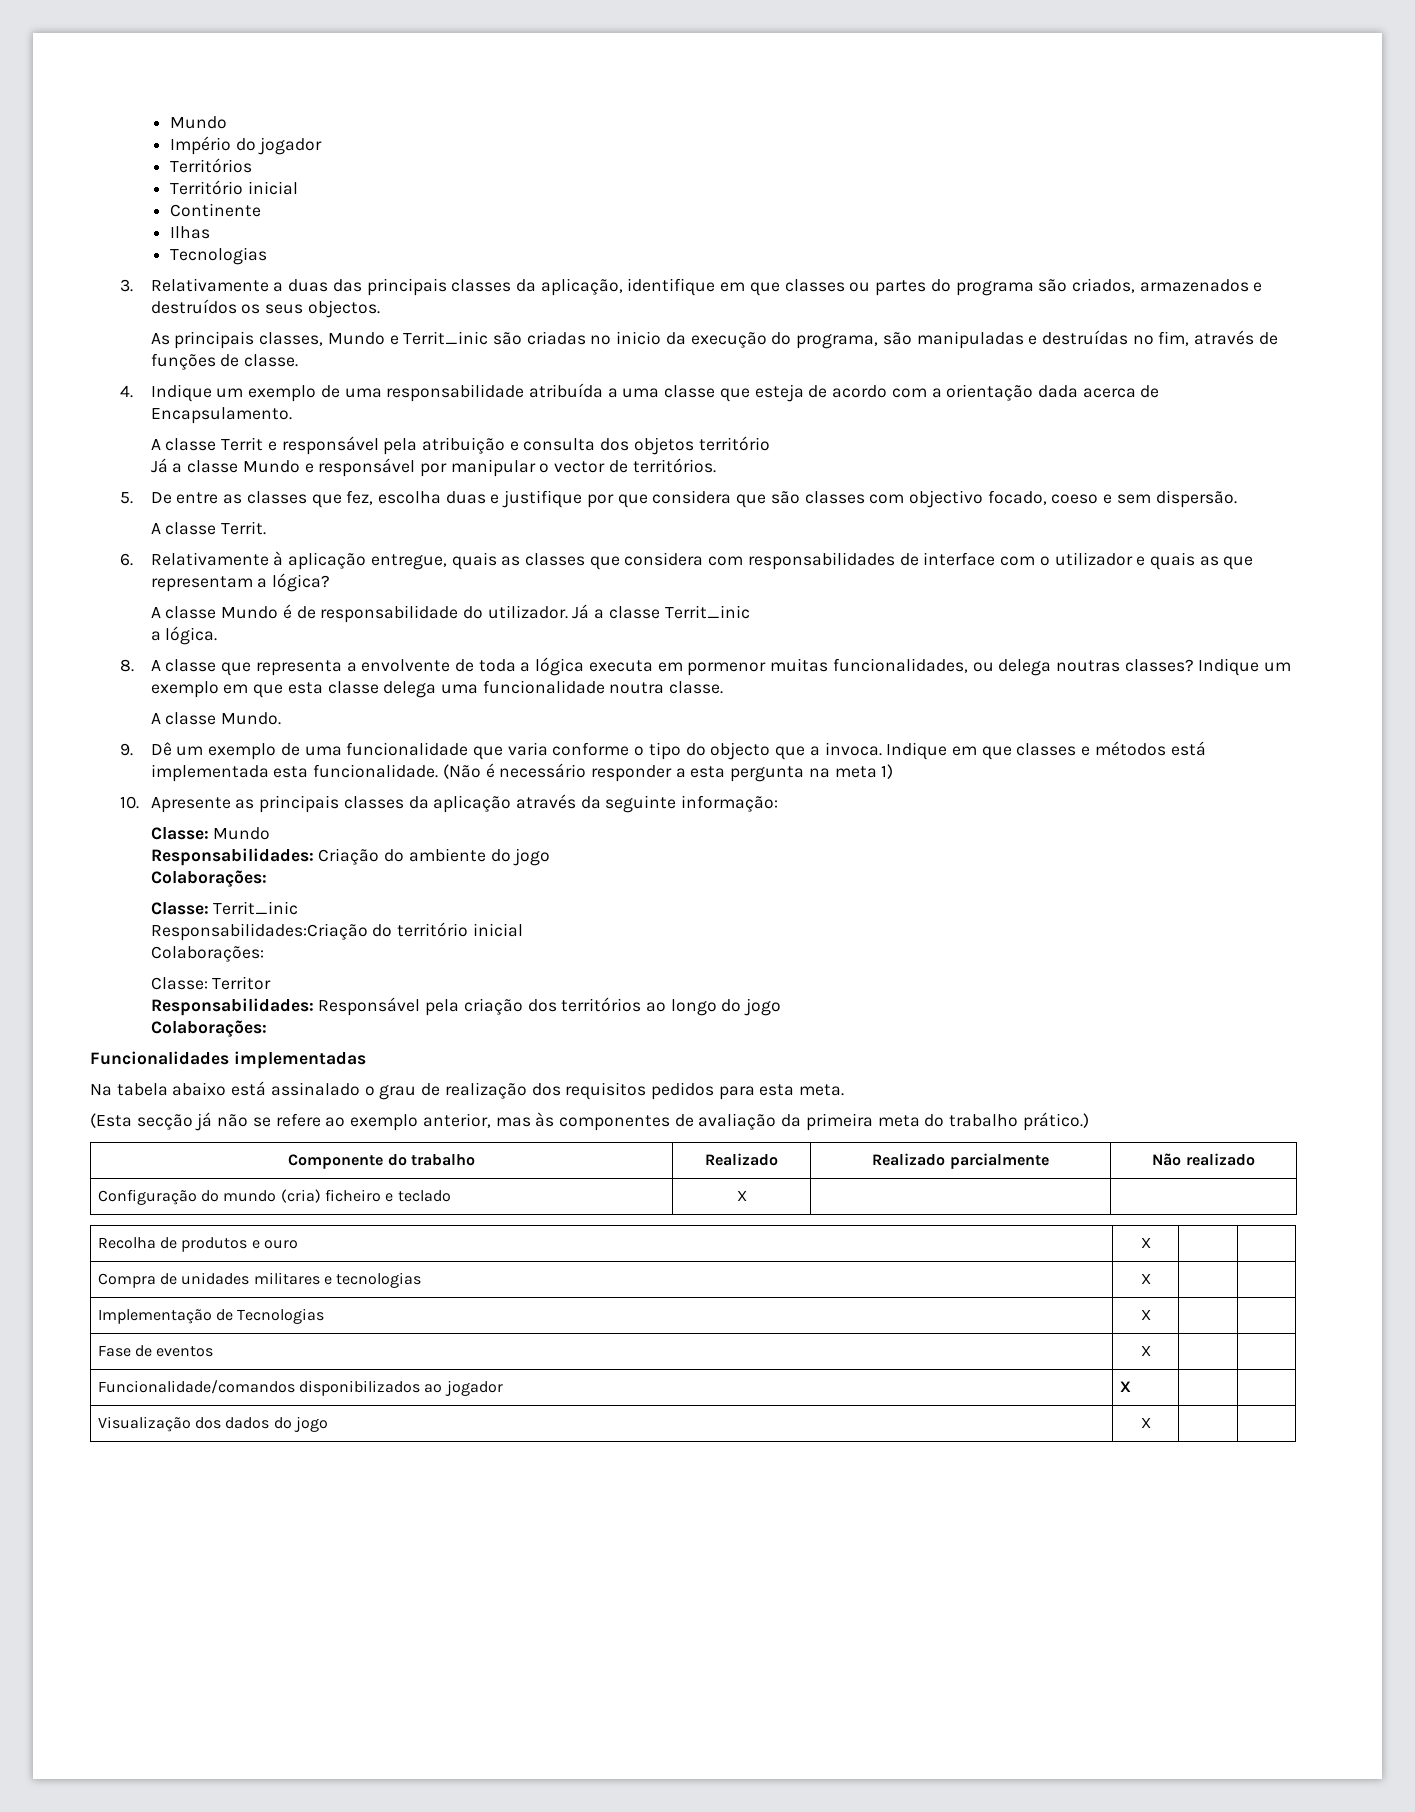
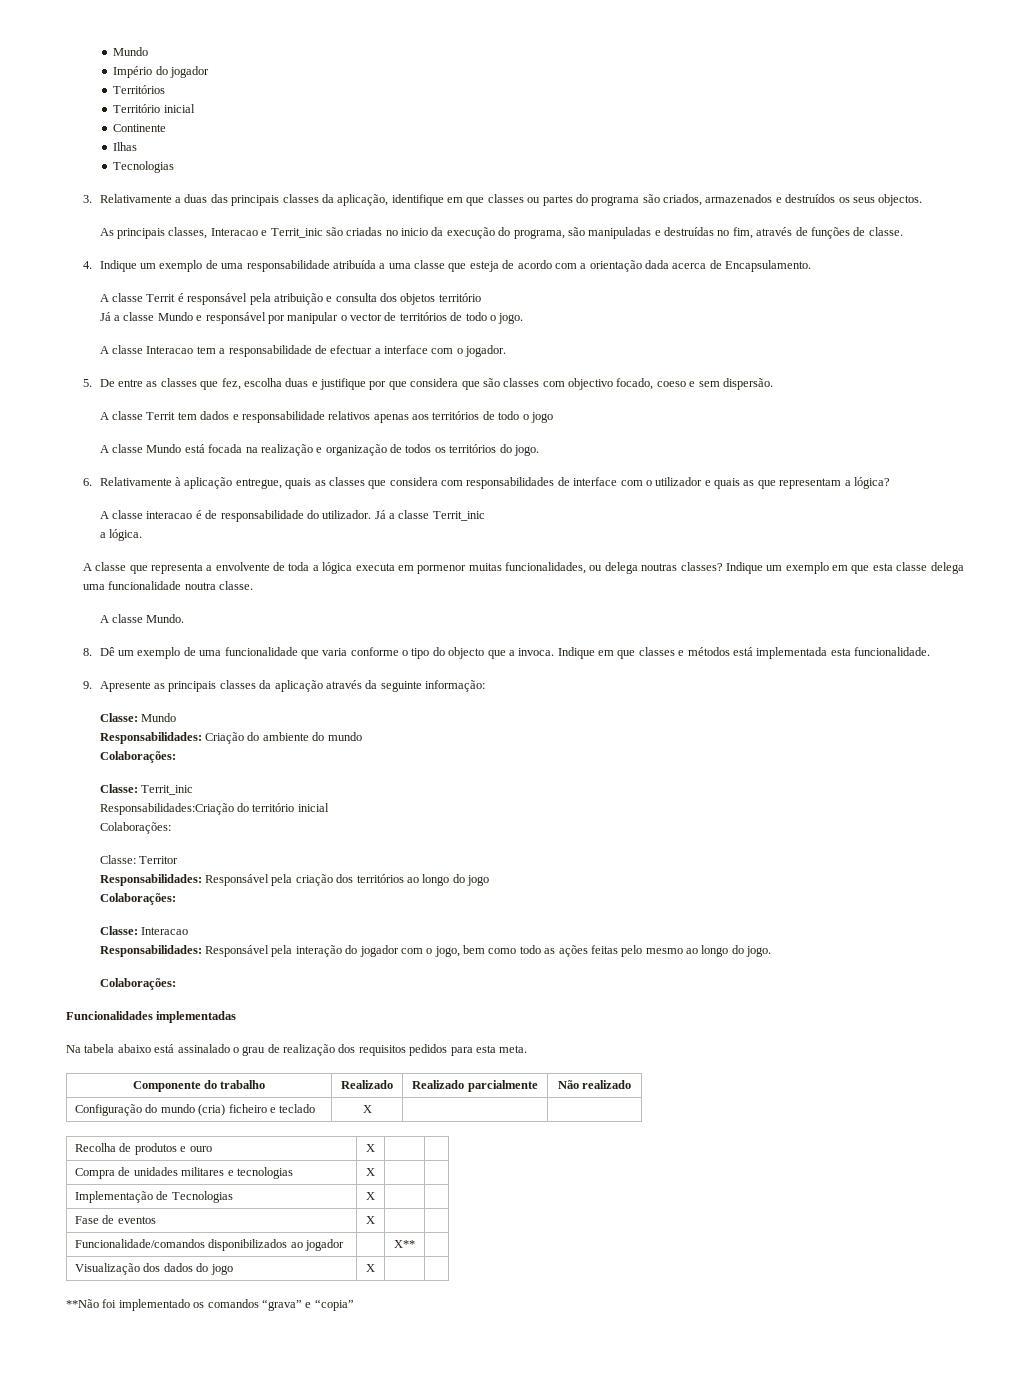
[327,332,385,345] Mundo -> [210,228,258,236] Interacao
[267,441,277,451] e -> [177,293,184,302] é
[632,458,716,473] territórios. -> [399,312,524,324] [99,345,507,357] territórios de todo o jogo. // A classe Interacao tem a responsabilidade de efectuar a interface com o jogador.
[221,521,267,535] Territ. -> [146,411,553,423] [99,444,539,456] Territ tem dados e responsabilidade relativos apenas aos territórios de todo o jogo // A classe Mundo está focada na realização e organização de todos os territórios do jogo.
[221,606,279,619] Mundo -> [146,511,193,519] interacao
[120,659,135,672] 8. -> (143, 535) none
[120,743,134,756] 9. -> [82,648,92,656] 8.
[442,763,894,782] [120,796,140,809] (Não é necessário responder a esta pergunta na meta 1) // 10. -> [82,681,92,689] // 9.
[513,848,551,866] jogo -> [327,732,362,741] mundo
(267, 1029) none -> [99,926,189,935] [99,945,772,957] [99,978,176,990] // Classe: Interacao // Responsabilidades: Responsável pela interação do jogador com o jogo, bem como todo as ações feitas pelo mesmo ao longo do jogo. // Colaborações:
[90,1112,1089,1131] // (Esta secção já não se refere ao exemplo anterior, mas às componentes de avaliação da primeira meta do trabalho prático.) -> (528, 1049) none
[1119,1381,1131,1392] X | -> [394,1240,415,1248] | X**
(1151, 1422) none -> [66,1299,354,1311] // **Não foi implementado os comandos “grava” e “copia”

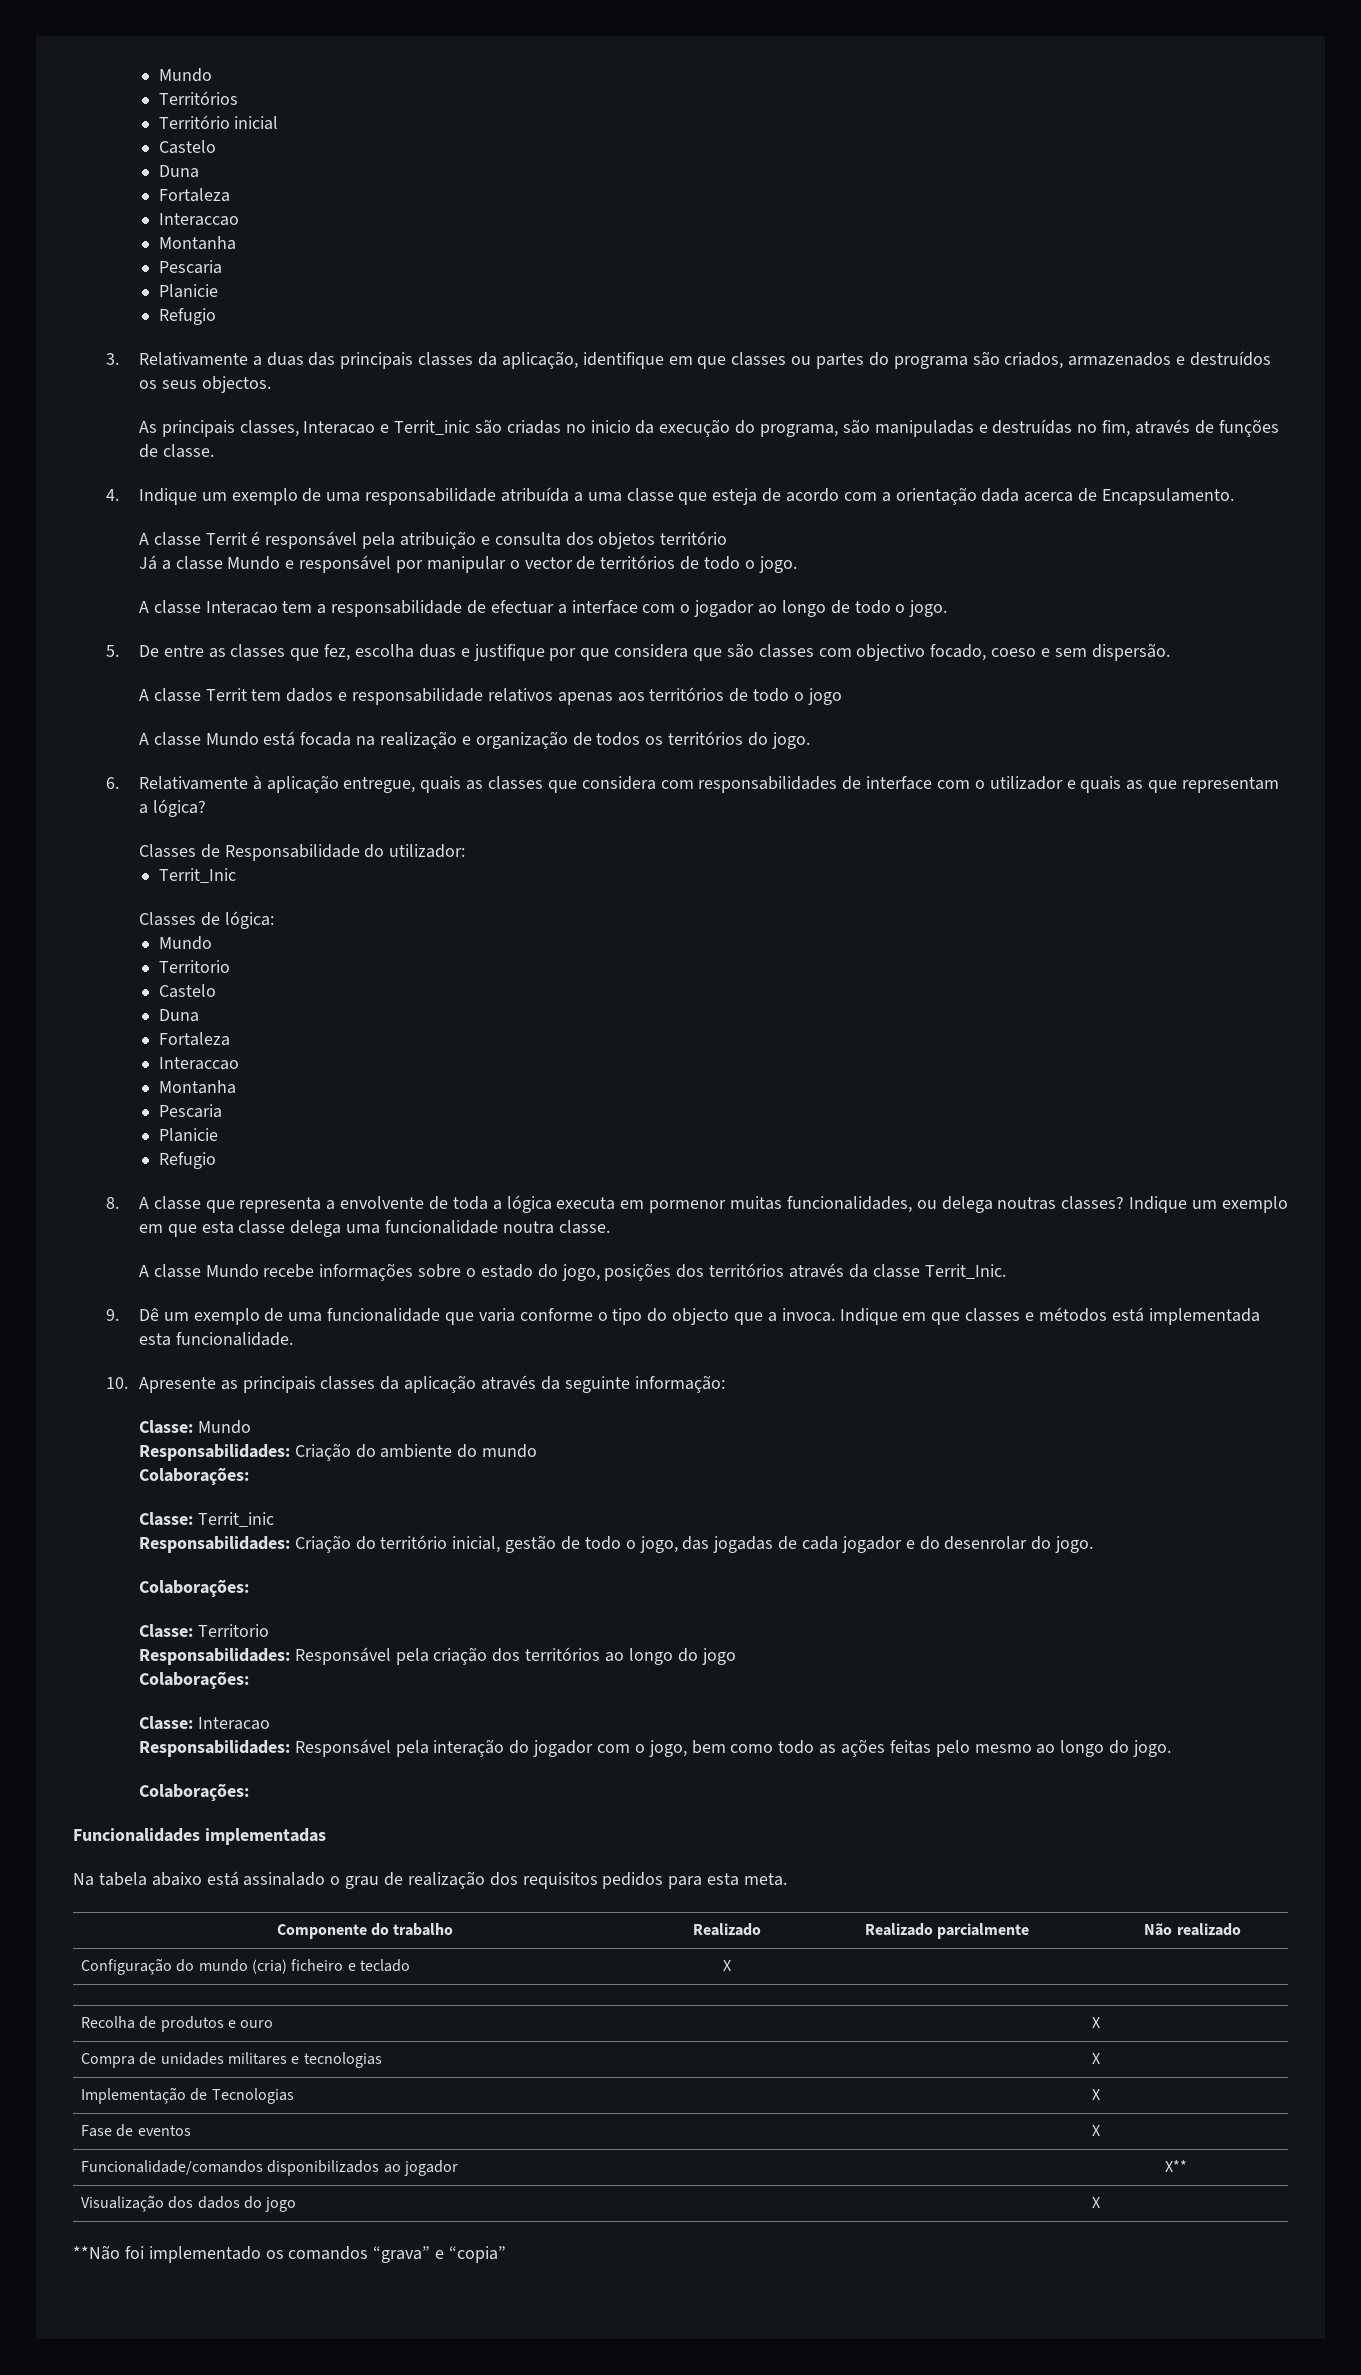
[113,47,149,56] [113,66,210,78] Mundo // Império do jogador -> [158,68,212,82] Mundo
[113,124,167,132] [113,142,138,151] [113,161,175,173] Continente // Ilhas // Tecnologias -> [158,140,216,154] [158,165,199,178] [158,188,230,202] [158,213,239,226] [158,236,236,250] [158,260,222,274] [158,284,218,298] [158,308,216,325] Castelo // Duna // Fortaleza // Interaccao // Montanha // Pescaria // Planicie // Refugio
[465,345,507,357] jogador. -> [694,600,948,617] jogador ao longo de todo o jogo.
[99,510,485,522] [99,529,143,541] A classe interacao é de responsabilidade do utilizador. Já a classe Territ_inic // a lógica. // -> [138,844,466,861] [158,868,236,883] [138,911,274,929] [158,936,212,950] [158,960,230,973] [158,984,216,998] [158,1009,199,1022] [158,1032,230,1046] [158,1057,239,1070] [158,1080,236,1094] [158,1104,222,1118] [158,1128,218,1142] [158,1152,216,1169] [105,1197,119,1209] Classes de Responsabilidade do utilizador: // Territ_Inic // Classes de lógica: // Mundo // Territorio // Castelo // Duna // Fortaleza // Interaccao // Montanha // Pescaria // Planicie // Refugio // 8.
[146,614,185,623] [82,648,92,656] Mundo. // 8. -> [205,1263,1006,1281] [105,1309,119,1321] Mundo recebe informações sobre o estado do jogo, posições dos territórios através da classe Territ_Inic. // 9.
[82,681,92,689] 9. -> [105,1377,128,1389] 10.
[99,803,329,815] [99,822,171,834] [99,855,179,864] Responsabilidades:Criação do território inicial // Colaborações: // Classe: Territor -> [138,1535,1094,1553] [138,1579,249,1598] [138,1624,269,1638] Responsabilidades: Criação do território inicial, gestão de todo o jogo, das jogadas de cada jogador e do desenrolar do jogo. // Colaborações: // Classe: Territorio

